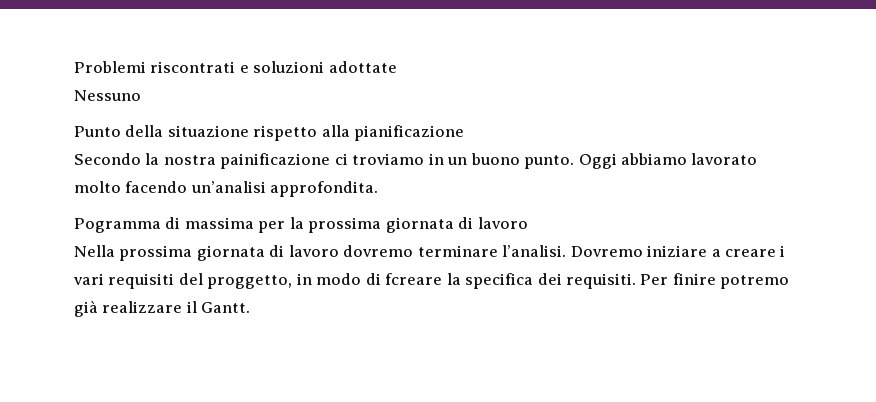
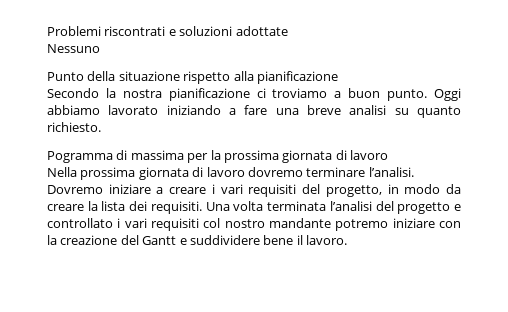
[220,153,331,169] painificazione -> [168,88,250,101] pianificazione
[428,153,520,165] in un buono -> [334,88,381,98] a buon
[74,181,379,197] molto facendo un’analisi approfondita. -> [166,105,461,118] [47,122,101,132] iniziando a fare una breve analisi su quanto richiesto.
[207,275,293,289] proggetto, -> [325,185,382,197] progetto,
[365,273,790,289] [74,300,251,317] di fcreare la specifica dei requisiti. Per finire potremo già realizzare il Gantt. -> [446,184,461,194] [47,201,462,214] [47,218,461,231] [47,235,347,245] da creare la lista dei requisiti. Una volta terminata l’analisi del progetto e controllato i vari requisiti col nostro mandante potremo iniziare con la creazione del Gantt e suddividere bene il lavoro.

